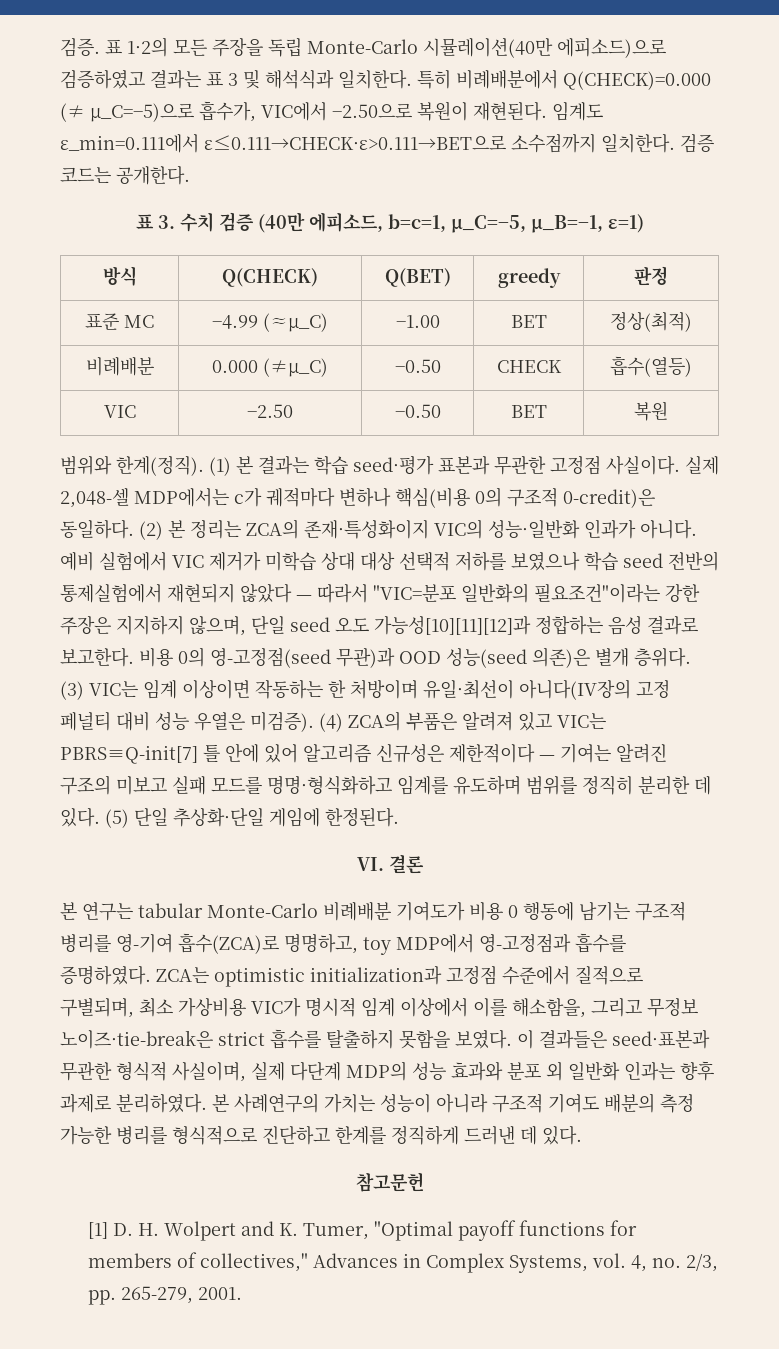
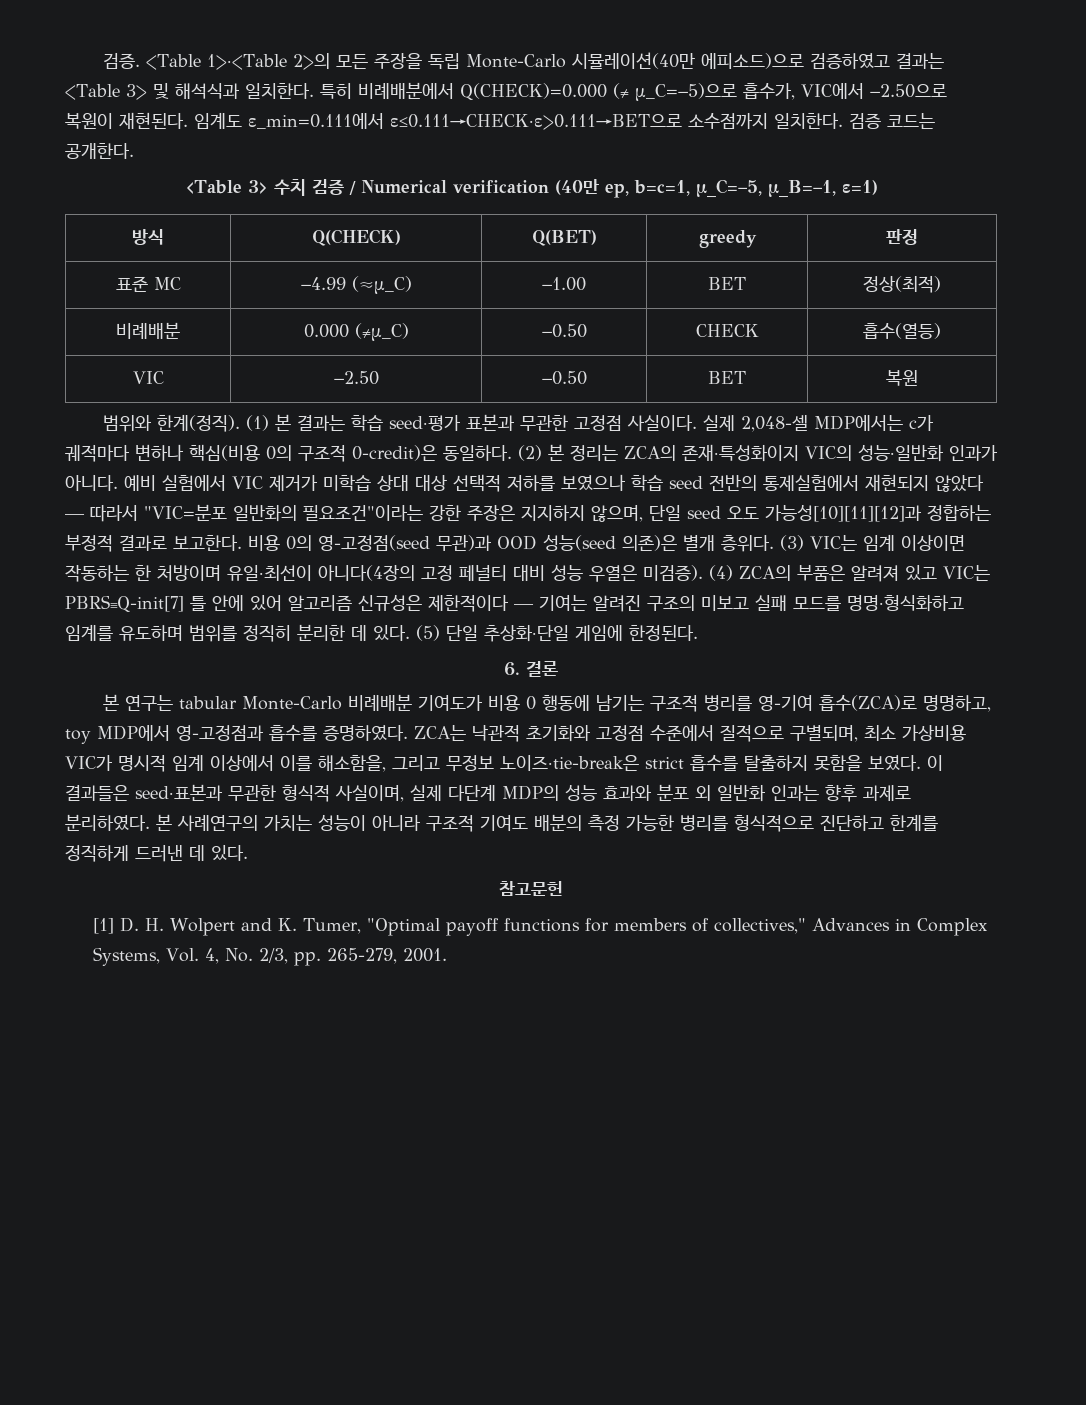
[105,37,168,57] 표 1·2의 -> [145,53,330,70] <Table 1>·<Table 2>의
[206,71,238,86] 표 3 -> [65,84,147,100] <Table 3>
[135,212,383,233] 표 3. 수치 검증 (40만 에피소드, -> [184,179,629,198] <Table 3> 수치 검증 / Numerical verification (40만 ep,
[608,616,642,635] 음성 -> [65,535,113,552] 부정적
[519,679,631,700] 아니다(IV장의 -> [318,565,415,581] 아니다(4장의
[356,857,384,871] VI. -> [504,662,520,676] 6.
[214,966,442,987] optimistic initialization과 -> [472,724,591,742] 낙관적 초기화와
[592,1253,682,1272] vol. 4, no. -> [166,948,254,964] Vol. 4, No.

